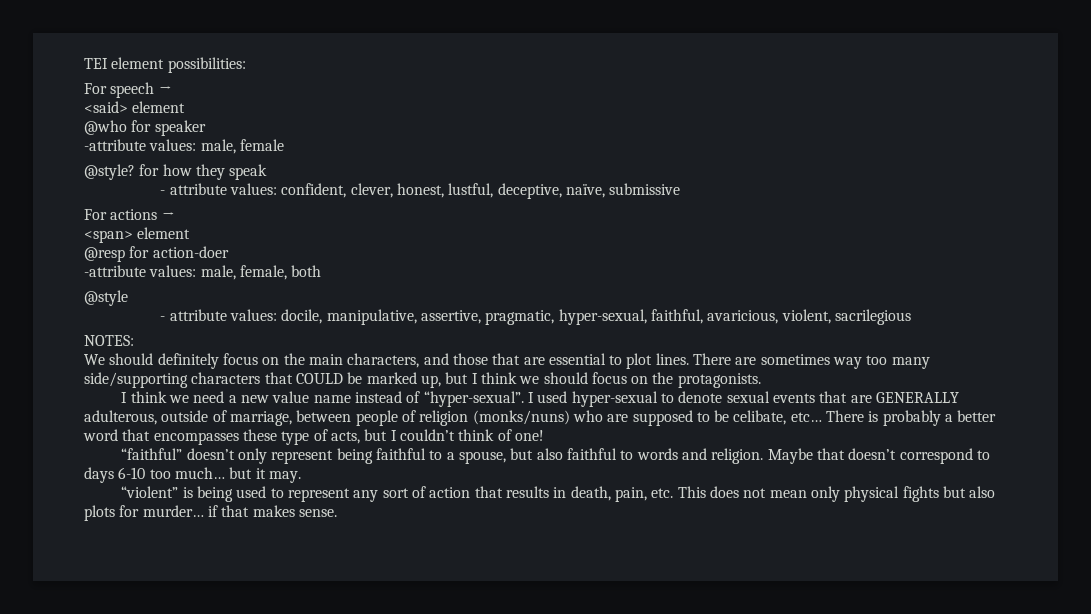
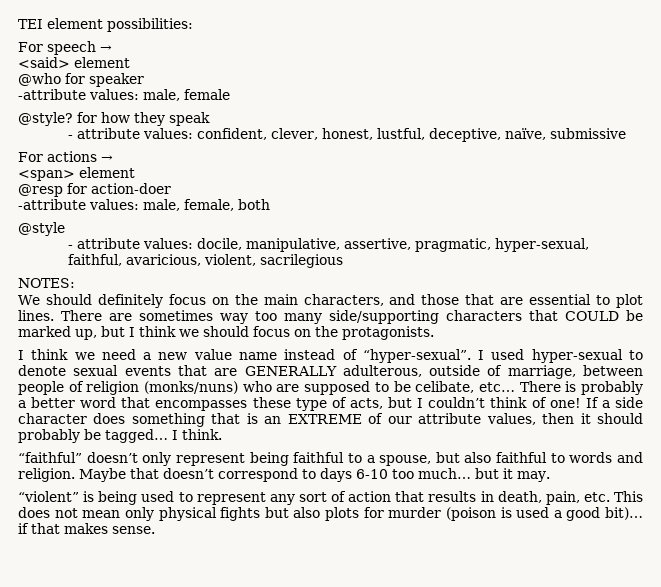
(544, 435) none -> [585,397,644,408] [18,413,643,427] [18,429,222,443] If a side character does something that is an EXTREME of our attribute values, then it should probably be tagged… I think.
[142,505,204,517] murder… -> [388,507,643,521] murder (poison is used a good bit)…

